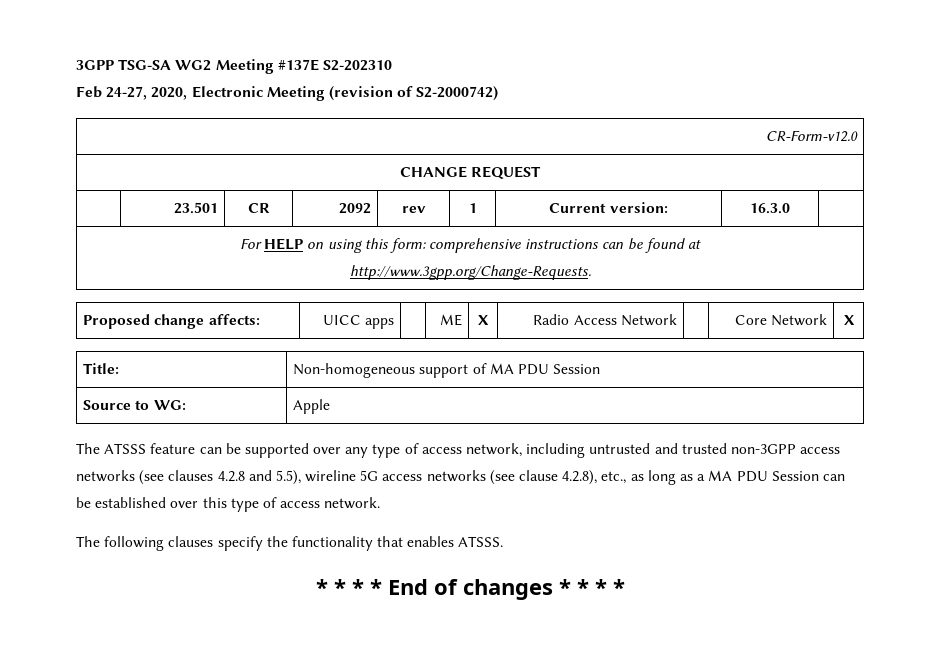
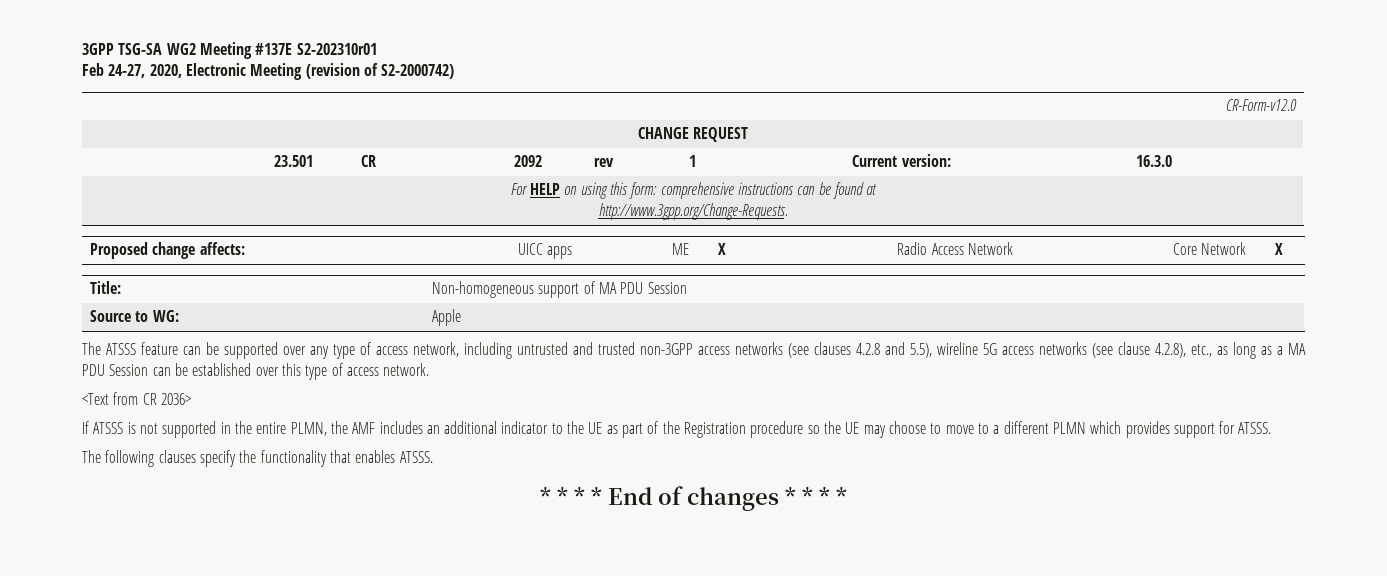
[322,60,392,71] S2-202310 -> [296,43,377,55] S2-202310r01
(381, 503) none -> [82,392,191,405] [82,421,1272,438] // <Text from CR 2036> // If ATSSS is not supported in the entire PLMN, the AMF includes an additional indicator to the UE as part of the Registration procedure so the UE may choose to move to a different PLMN which provides support for ATSSS.

